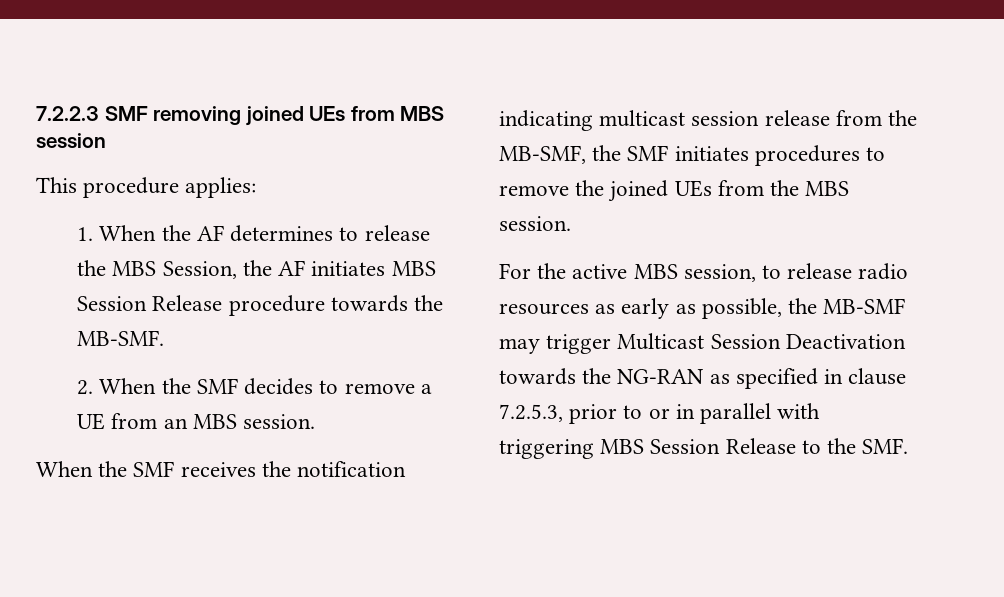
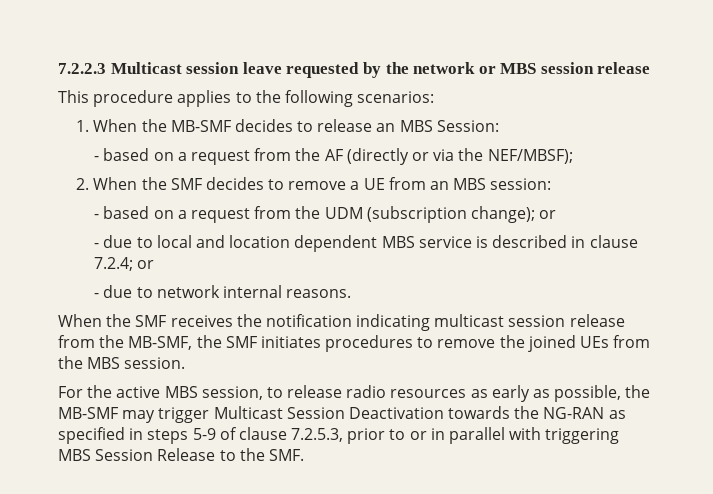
[104,106,395,126] SMF removing joined UEs from -> [110,62,496,78] Multicast session leave requested by the network or
(106, 140) none -> [597,62,651,74] release
[185,177,257,198] [77,225,430,242] [77,260,436,279] [77,295,444,316] [77,330,165,346] applies: // 1. When the AF determines to release the MBS Session, the AF initiates MBS Session Release procedure towards the MB-SMF. -> [177,90,435,107] [76,119,499,132] [94,148,573,165] applies to the following scenarios: // 1. When the MB-SMF decides to release an MBS Session: // - based on a request from the AF (directly or via the NEF/MBSF);
[243,414,316,429] session. -> [490,178,552,190] [94,206,557,223] [94,235,638,252] [94,257,155,271] [94,285,352,298] session: // - based on a request from the UDM (subscription change); or // - due to local and location dependent MBS service is described in clause 7.2.4; or // - due to network internal reasons.
(844, 376) none -> [147,427,237,444] steps 5-9 of

